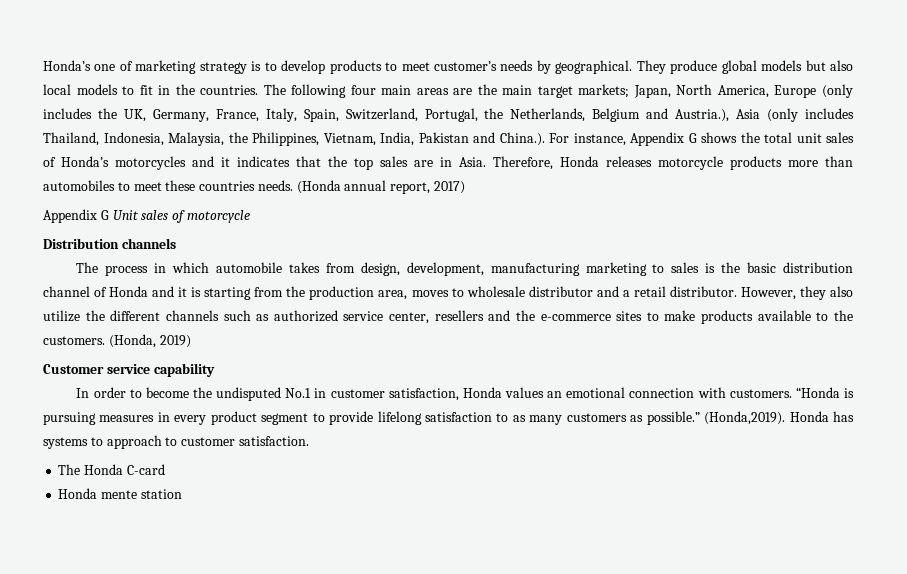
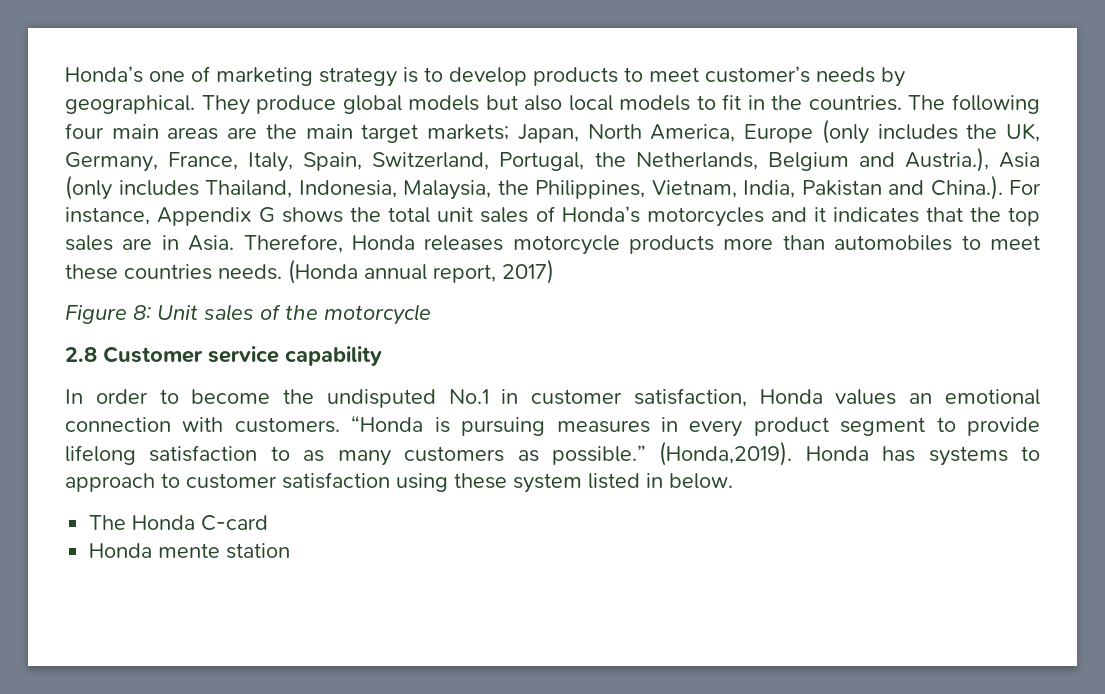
[43,209,109,223] Appendix G -> [65,305,151,324] Figure 8:
(186, 216) none -> [285,305,318,320] the
[43,238,176,249] [76,262,853,276] [43,286,853,300] [43,310,854,324] [43,334,191,348] Distribution channels // The process in which automobile takes from design, development, manufacturing marketing to sales is the basic distribution channel of Honda and it is starting from the production area, moves to wholesale distributor and a retail distributor. However, they also utilize the different channels such as authorized service center, resellers and the e-commerce sites to make products available to the customers. (Honda, 2019) // -> [65,347,97,362] 2.8
[238,436,309,446] satisfaction. -> [282,472,733,493] satisfaction using these system listed in below.

